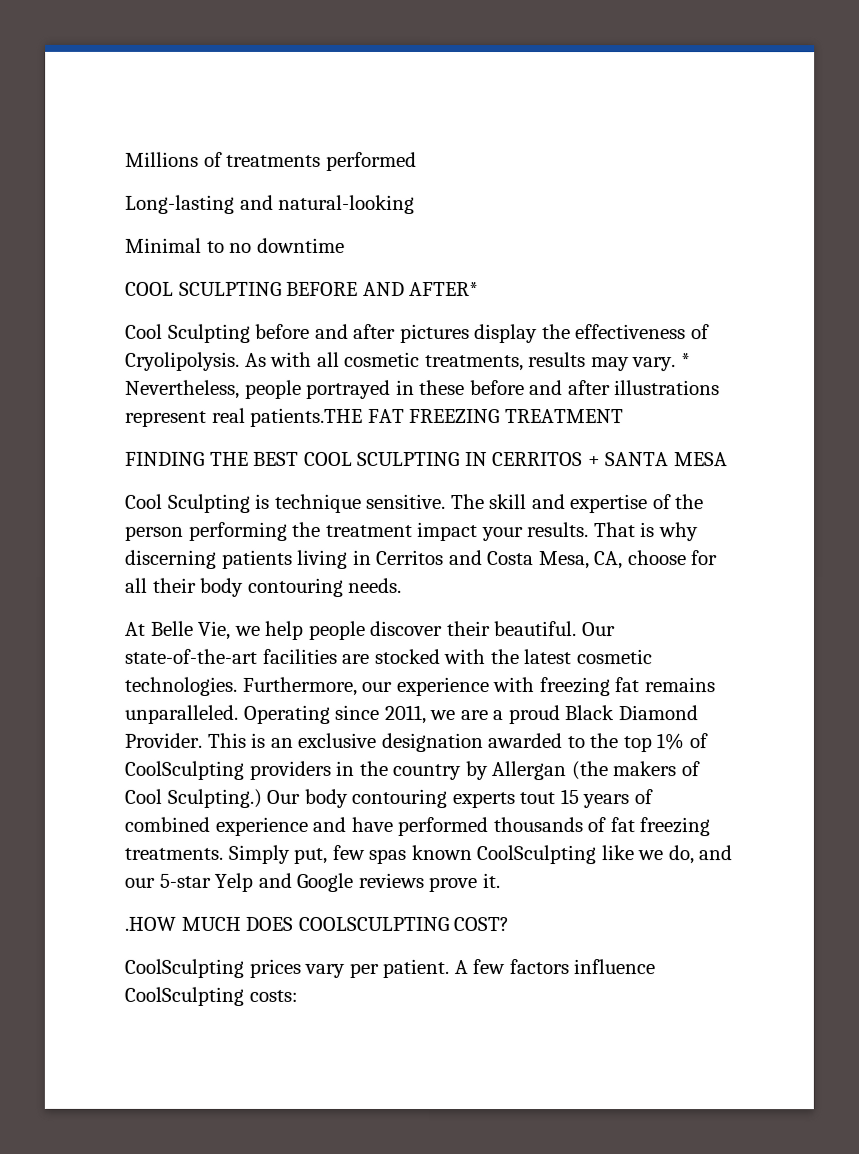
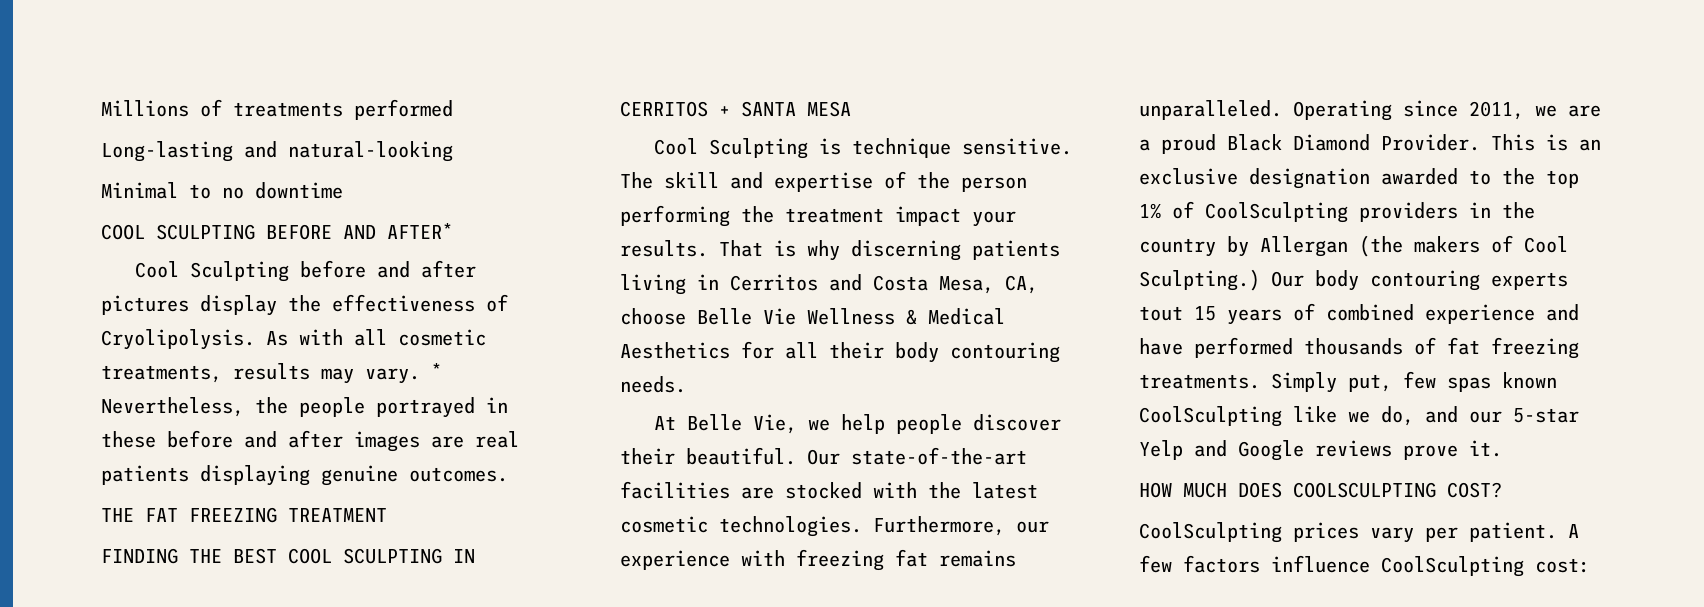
(240, 389) none -> [255,397,288,414] the
[614,380,721,396] [125,407,364,427] illustrations represent real patients.THE -> [354,431,519,452] [101,465,508,486] [101,508,134,522] images are real patients displaying genuine outcomes. // THE
(687, 558) none -> [697,308,1005,325] [620,342,730,359] Belle Vie Wellness & Medical Aesthetics
[124,916,176,931] .HOW -> [1139,482,1172,498] HOW
[248,989,298,1002] costs: -> [1535,558,1590,573] cost:

